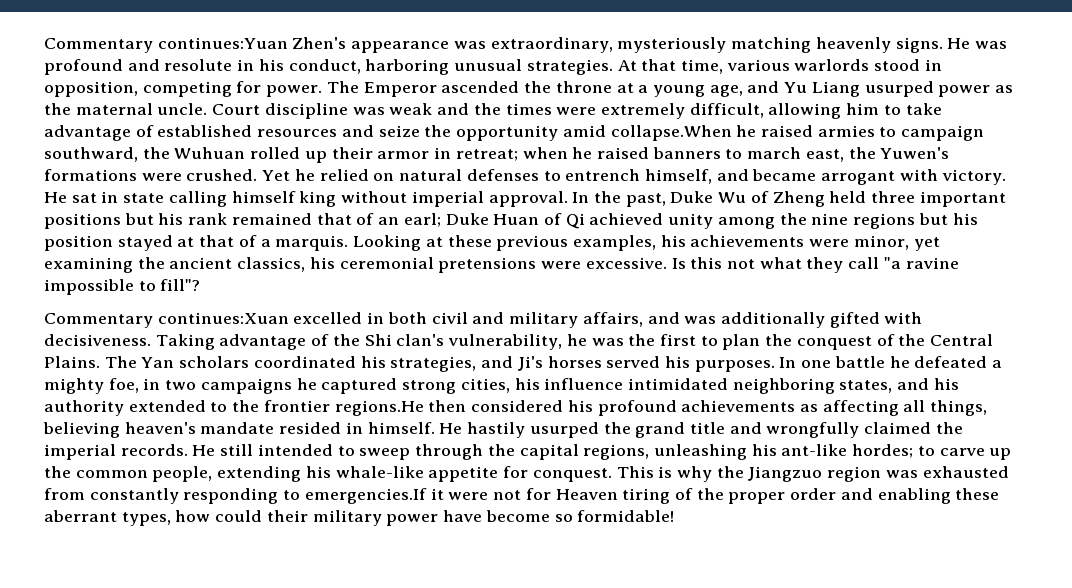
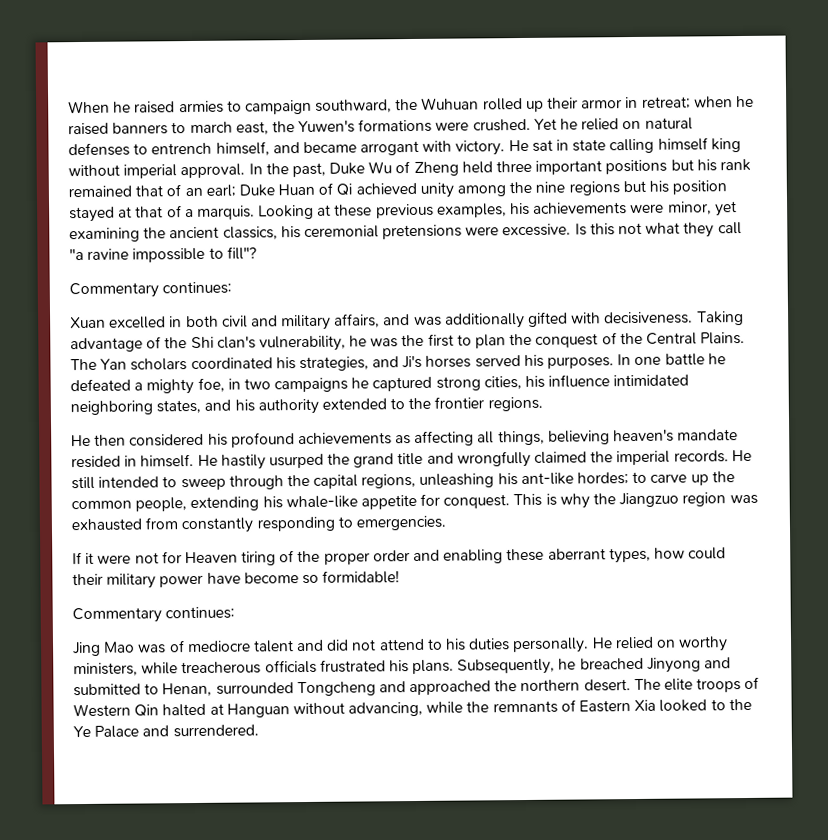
[44,37,1007,53] [44,59,942,75] [44,81,1014,97] [44,103,942,119] [44,125,732,141] Commentary continues:Yuan Zhen's appearance was extraordinary, mysteriously matching heavenly signs. He was profound and resolute in his conduct, harboring unusual strategies. At that time, various warlords stood in opposition, competing for power. The Emperor ascended the throne at a young age, and Yu Liang usurped power as the maternal uncle. Court discipline was weak and the times were extremely difficult, allowing him to take advantage of established resources and seize the opportunity amid collapse.When -> [68,100,110,114] When
[157,312,289,324] continues:Xuan -> [162,281,233,295] [70,316,106,329] continues: // Xuan
[334,400,424,416] regions.He -> [487,396,543,412] [71,434,91,447] regions. // He
[304,488,427,504] emergencies.If -> [355,515,446,531] [72,552,82,565] emergencies. // If
(675, 516) none -> [72,606,236,624] [73,636,729,657] [73,657,732,677] [73,676,760,697] [73,698,752,718] [73,724,259,738] // Commentary continues: // Jing Mao was of mediocre talent and did not attend to his duties personally. He relied on worthy ministers, while treacherous officials frustrated his plans. Subsequently, he breached Jinyong and submitted to Henan, surrounded Tongcheng and approached the northern desert. The elite troops of Western Qin halted at Hanguan without advancing, while the remnants of Eastern Xia looked to the Ye Palace and surrendered.

